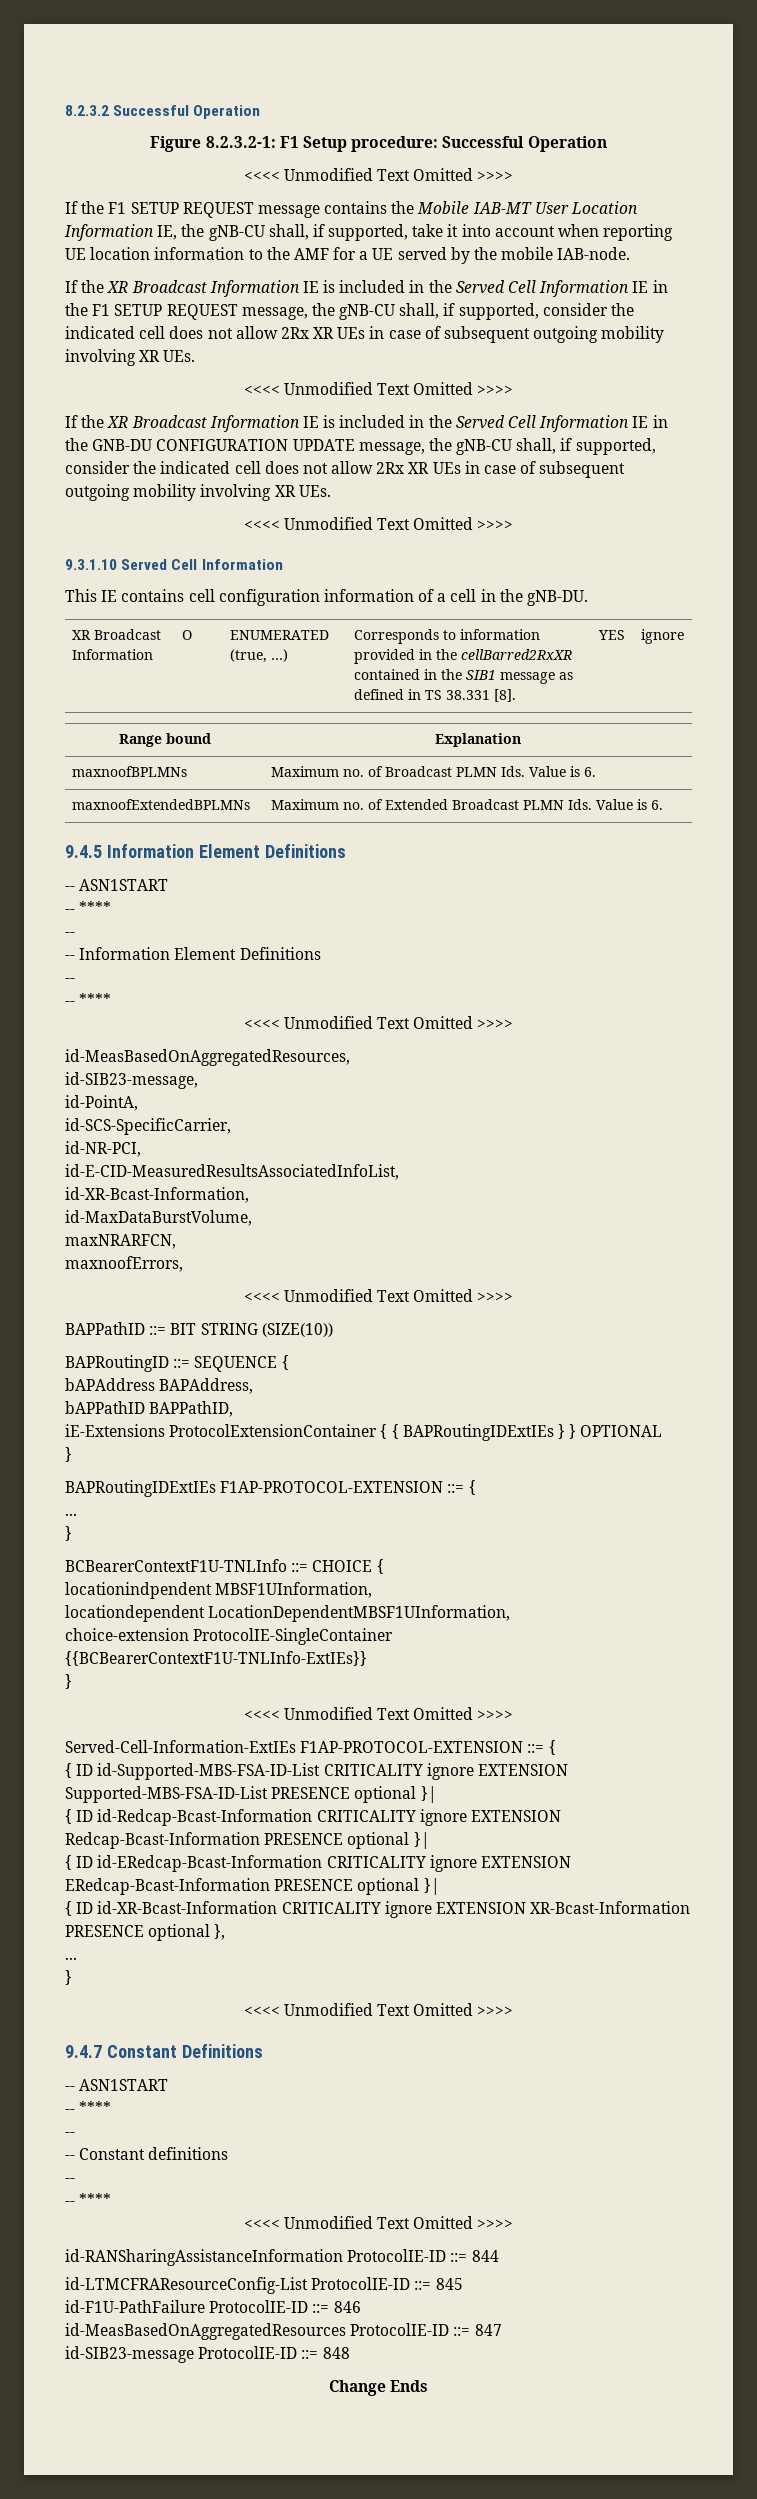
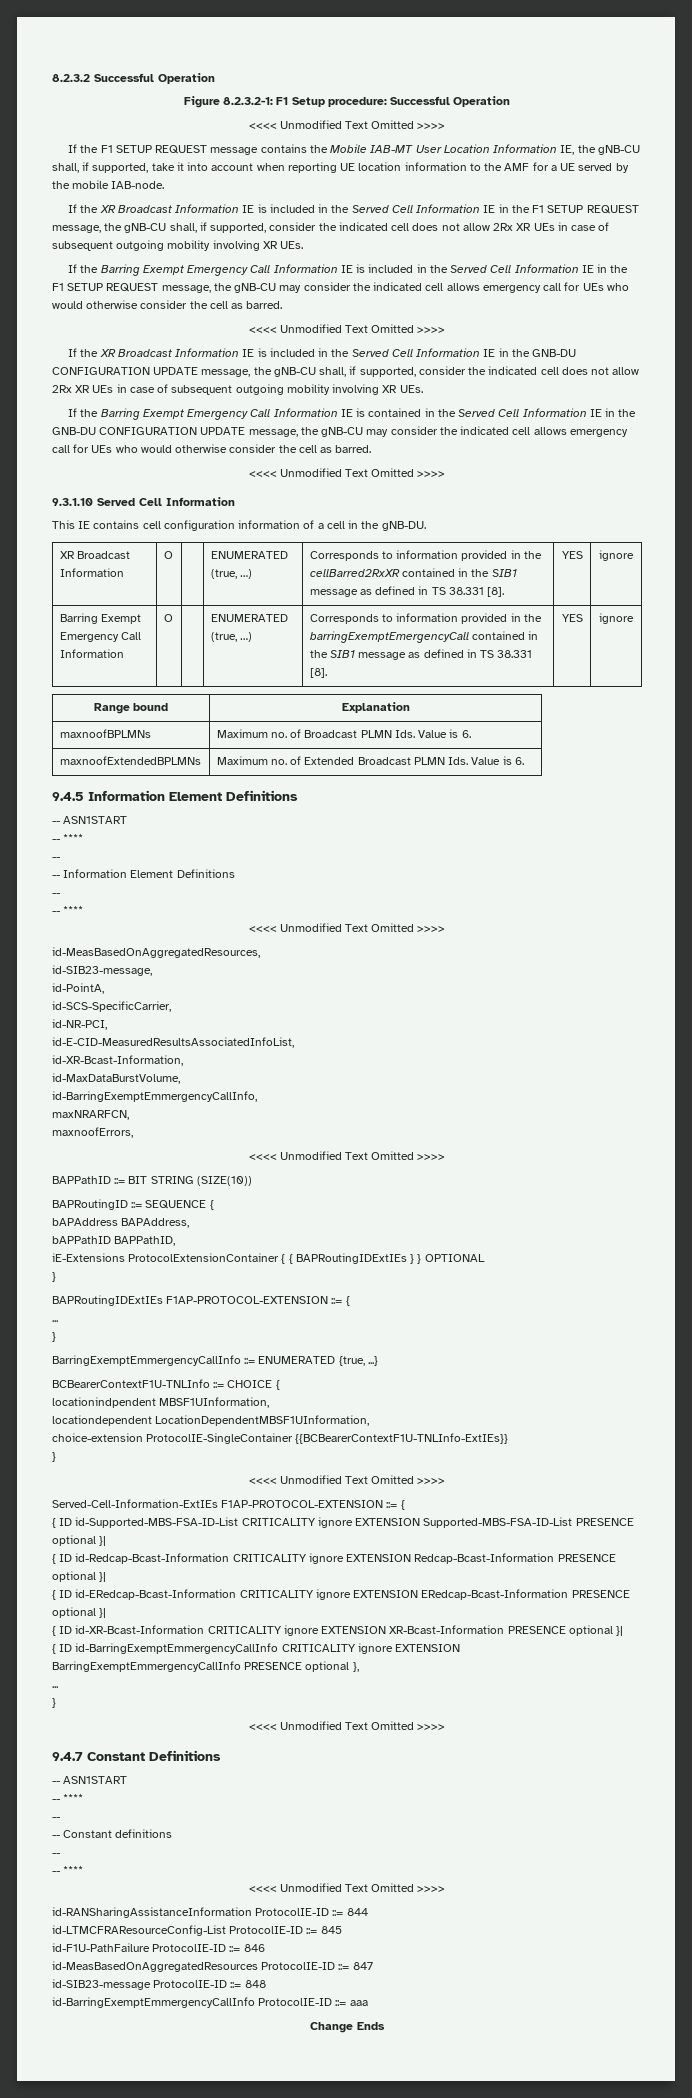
(196, 356) none -> [68,264,629,276] [52,282,629,293] [52,300,283,309] // If the Barring Exempt Emergency Call Information IE is included in the Served Cell Information IE in the F1 SETUP REQUEST message, the gNB-CU may consider the indicated cell allows emergency call for UEs who would otherwise consider the cell as barred.
(331, 491) none -> [68,408,637,420] [52,426,628,437] [52,444,372,453] // If the Barring Exempt Emergency Call Information IE is contained in the Served Cell Information IE in the GNB-DU CONFIGURATION UPDATE message, the gNB-CU may consider the indicated cell allows emergency call for UEs who would otherwise consider the cell as barred.
(684, 636) none -> [59,613,141,624] [59,632,141,642] [59,649,124,658] [163,614,173,622] [210,614,288,622] [210,632,252,642] [309,613,542,624] [309,631,539,643] [309,649,533,660] [309,668,327,678] [561,614,583,622] [599,613,634,624] // Barring Exempt Emergency Call Information | O | | ENUMERATED (true, …) | Corresponds to information provided in the barringExemptEmergencyCall contained in the SIB1 message as defined in TS 38.331 [8]. | YES | ignore
(252, 1218) none -> [52,1091,257,1102] // id-BarringExemptEmmergencyCallInfo,
(72, 1533) none -> [52,1355,378,1366] // BarringExemptEmmergencyCallInfo ::= ENUMERATED {true, ...}
(211, 1932) none -> [616,1626,624,1636] [52,1643,461,1654] [52,1661,350,1672] }| // { ID id-BarringExemptEmmergencyCallInfo CRITICALITY ignore EXTENSION BarringExemptEmmergencyCallInfo PRESENCE optional
(350, 2353) none -> [52,1997,368,2008] // id-BarringExemptEmmergencyCallInfo ProtocolIE-ID ::= aaa

